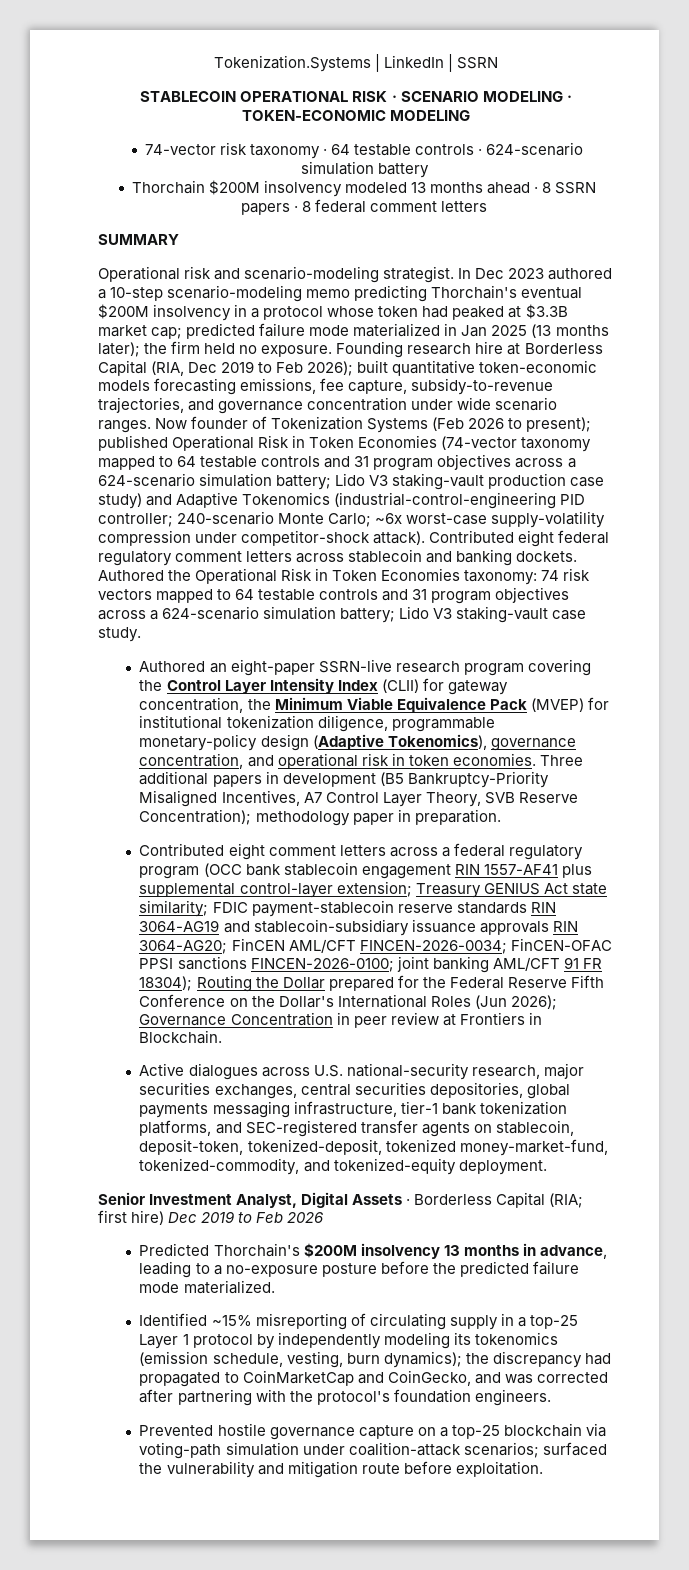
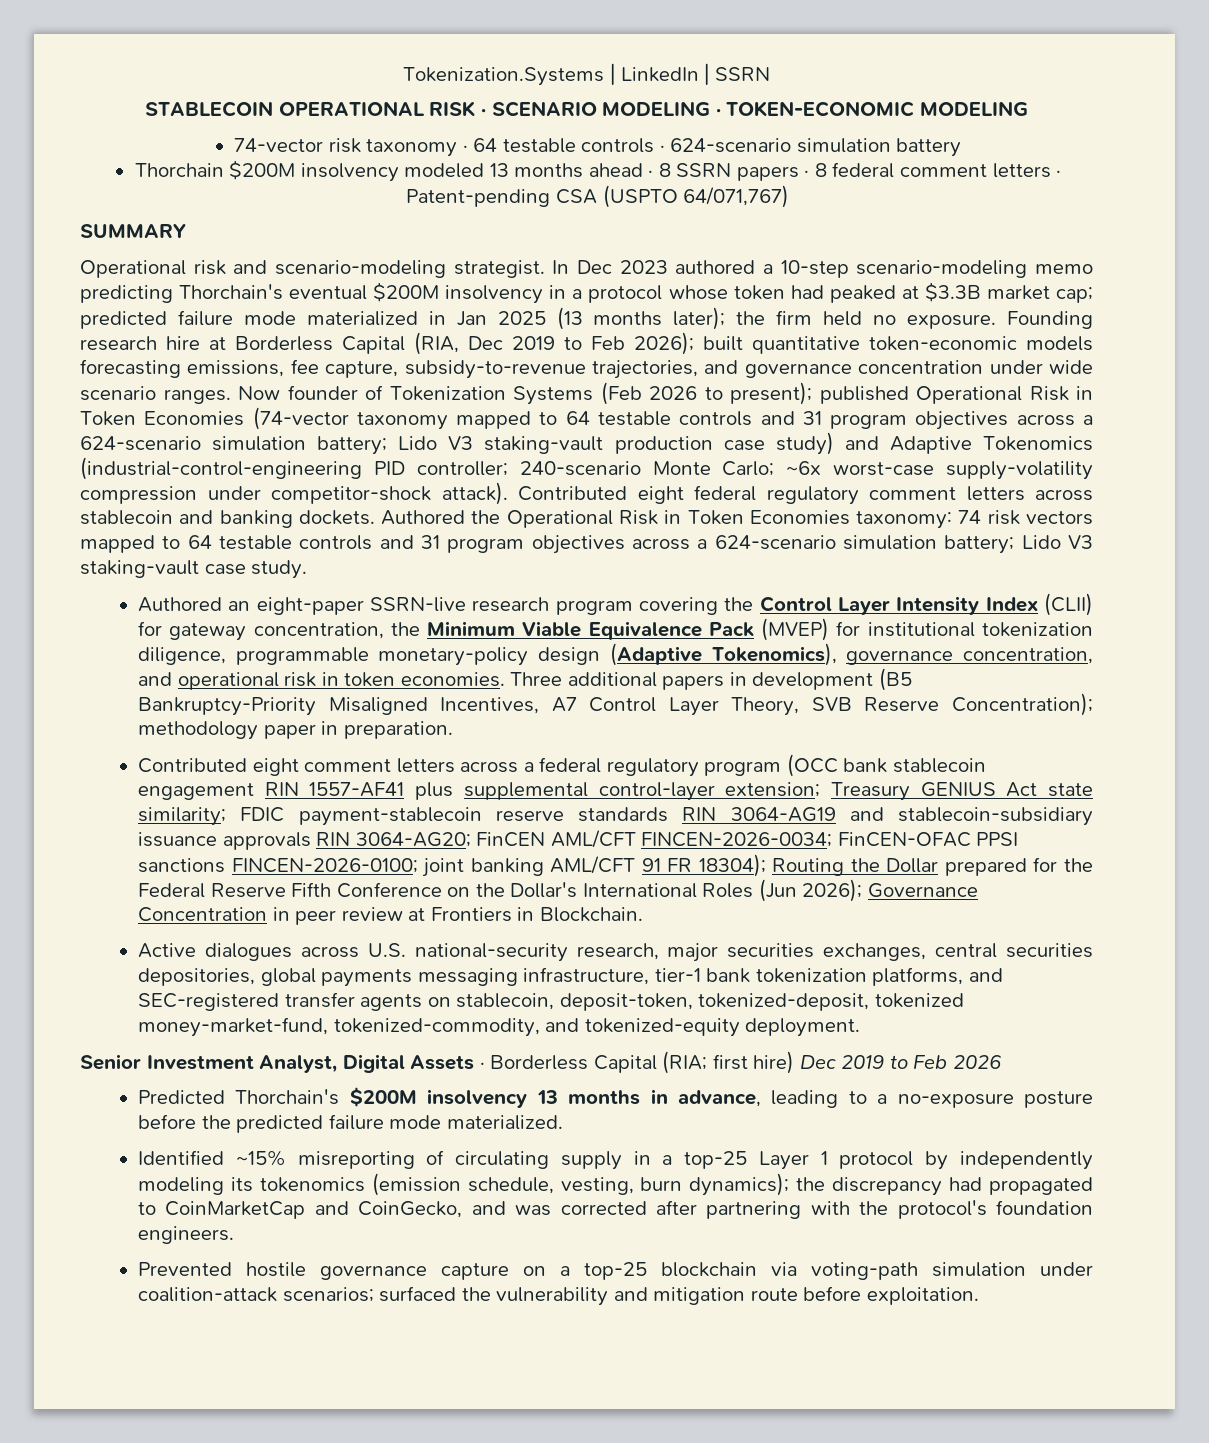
(488, 206) none -> [1056,170,1062,177] [406,185,790,208] · Patent-pending CSA (USPTO 64/071,767)

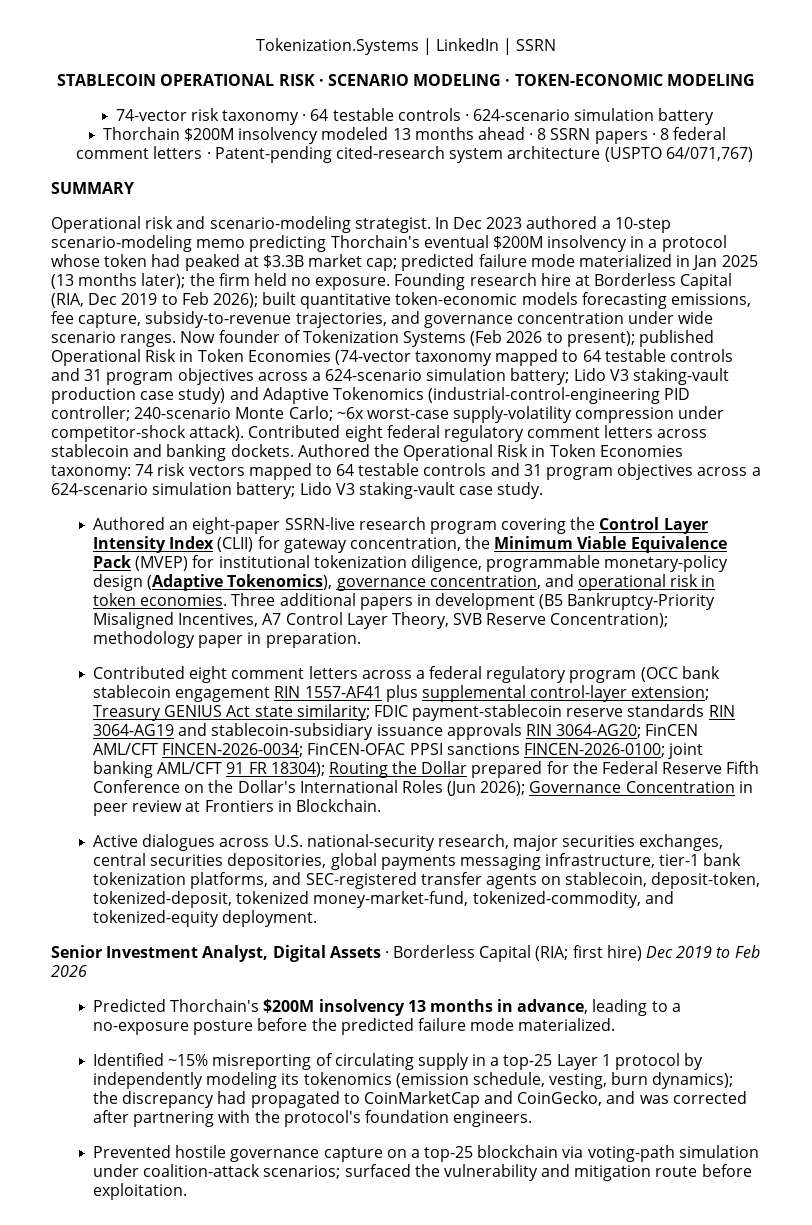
[556,189,598,204] CSA -> [336,146,601,163] cited-research system architecture

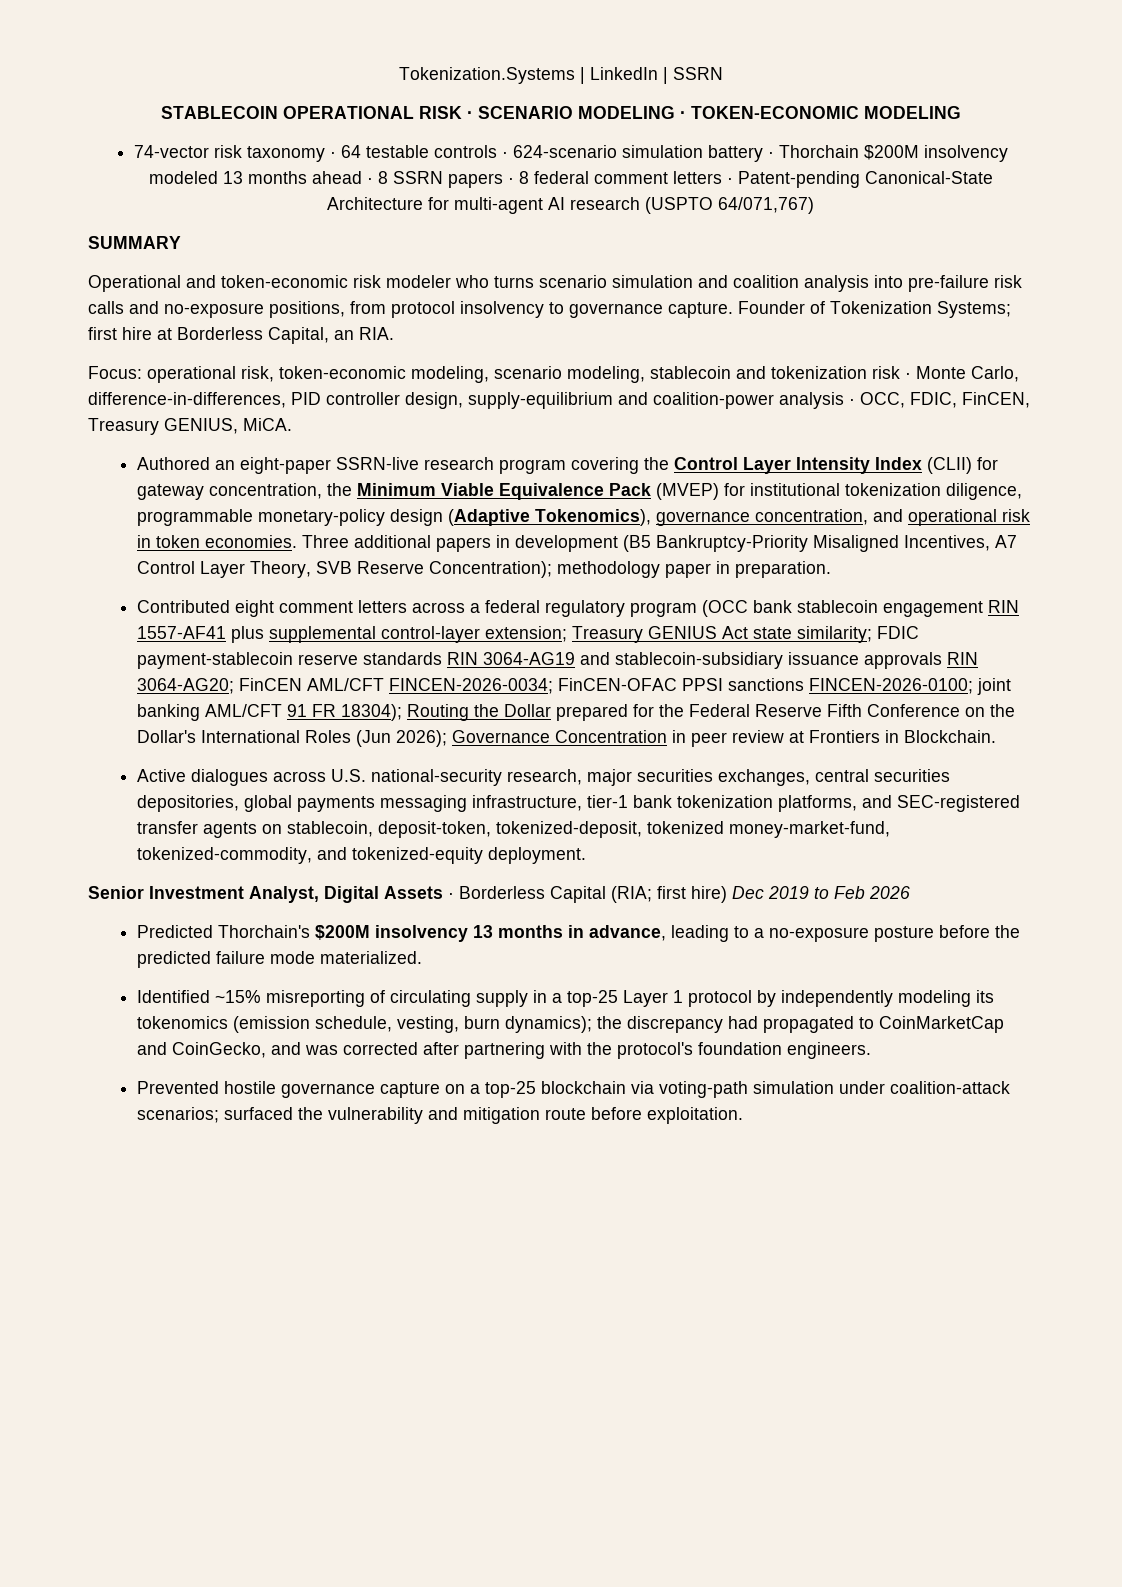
(715, 116) // -> [767,152,774,158] ·
[336,146,753,163] [51,182,134,194] [51,216,671,233] [51,235,727,252] [51,254,758,271] [51,273,733,290] [51,292,752,309] [51,311,714,328] [51,330,715,347] [51,349,734,366] [51,368,730,385] [51,387,691,404] [51,406,725,423] [51,425,708,442] [51,444,683,461] [51,463,761,480] [51,482,544,499] cited-research system architecture (USPTO 64/071,767) // SUMMARY // Operational risk and scenario-modeling strategist. In Dec 2023 authored a 10-step scenario-modeling memo predicting Thorchain's eventual $200M insolvency in a protocol whose token had peaked at $3.3B market cap; predicted failure mode materialized in Jan 2025 (13 months later); the firm held no exposure. Founding research hire at Borderless Capital (RIA, Dec 2019 to Feb 2026); built quantitative token-economic models forecasting emissions, fee capture, subsidy-to-revenue trajectories, and governance concentration under wide scenario ranges. Now founder of Tokenization Systems (Feb 2026 to present); published Operational Risk in Token Economies (74-vector taxonomy mapped to 64 testable controls and 31 program objectives across a 624-scenario simulation battery; Lido V3 staking-vault production case study) and Adaptive Tokenomics (industrial-control-engineering PID controller; 240-scenario Monte Carlo; ~6x worst-case supply-volatility compression under competitor-shock attack). Contributed eight federal regulatory comment letters across stablecoin and banking dockets. Authored the Operational Risk in Token Economies taxonomy: 74 risk vectors mapped to 64 testable controls and 31 program objectives across a 624-scenario simulation battery; Lido V3 staking-vault case study. -> [864,171,993,184] [327,197,815,214] [88,236,181,249] [88,275,1022,292] [88,301,1011,318] [88,327,394,344] [88,366,1019,383] [88,392,1030,409] [88,418,292,435] Canonical-State Architecture for multi-agent AI research (USPTO 64/071,767) // SUMMARY // Operational and token-economic risk modeler who turns scenario simulation and coalition analysis into pre-failure risk calls and no-exposure positions, from protocol insolvency to governance capture. Founder of Tokenization Systems; first hire at Borderless Capital, an RIA. // Focus: operational risk, token-economic modeling, scenario modeling, stablecoin and tokenization risk · Monte Carlo, difference-in-differences, PID controller design, supply-equilibrium and coalition-power analysis · OCC, FDIC, FinCEN, Treasury GENIUS, MiCA.

